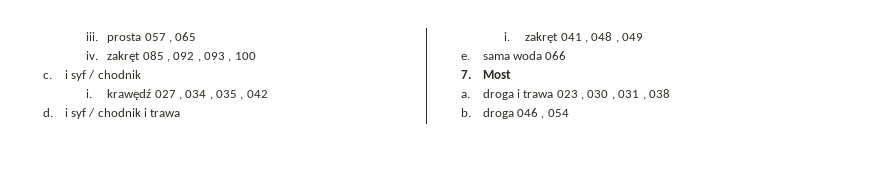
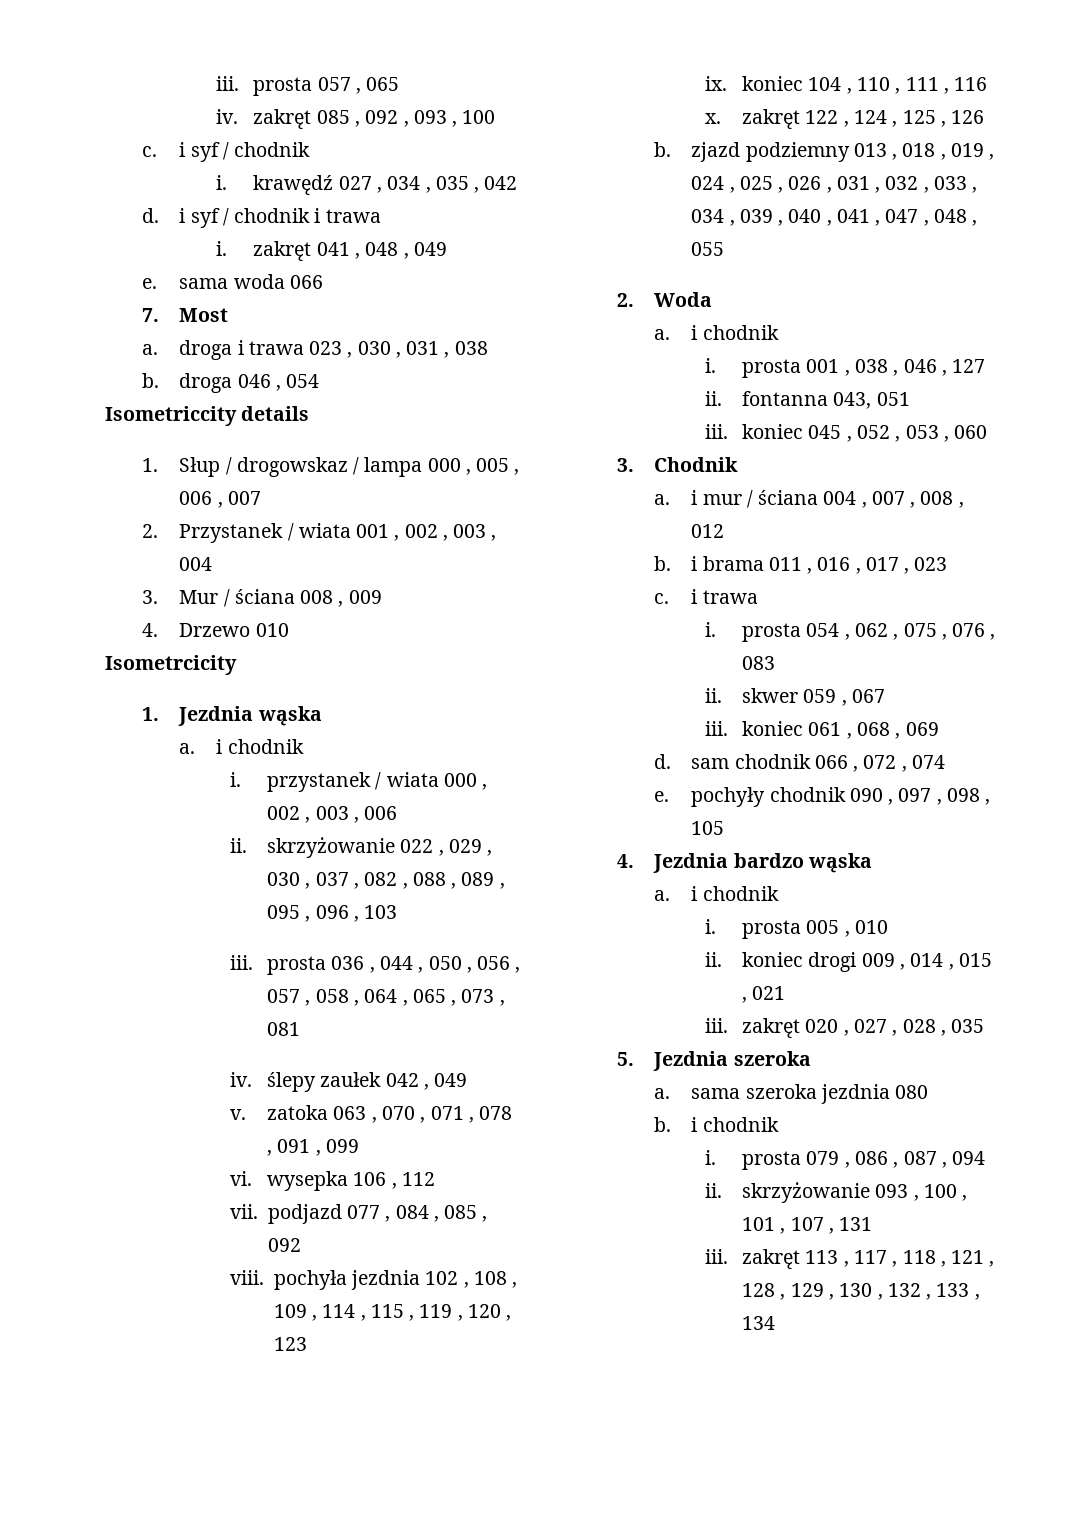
(569, 113) none -> [105,406,310,426] [142,457,520,477] [179,491,261,508] [142,523,497,543] [179,557,213,571] [142,589,382,607] [142,623,289,637] [105,655,237,675] [142,706,322,726] [179,739,304,754] [230,772,488,792] [267,806,398,823] [230,837,493,858] [267,872,505,889] [267,905,398,922] [230,955,521,975] [267,989,505,1006] [267,1022,301,1036] [230,1072,468,1092] [230,1105,513,1123] [267,1139,360,1156] [230,1171,436,1191] [230,1204,488,1224] [267,1238,301,1252] [230,1270,518,1290] [273,1304,512,1321] [273,1337,307,1351] [705,76,988,94] [705,109,985,129] [654,142,995,162] [691,176,978,193] [691,209,978,226] [691,242,725,256] [617,292,713,307] [654,325,779,340] [705,358,986,378] [705,391,910,409] [705,424,988,442] [617,457,739,472] [654,490,964,508] [691,524,725,538] [654,556,948,574] [654,589,758,604] [705,622,996,642] [742,656,776,670] [705,688,886,706] [705,721,939,739] [654,754,945,772] [654,787,991,807] [691,821,725,835] [617,853,872,873] [654,886,779,901] [705,919,889,939] [705,952,992,972] [742,986,786,1003] [705,1018,985,1038] [617,1051,811,1071] [654,1084,929,1104] [654,1117,779,1132] [705,1150,986,1170] [705,1182,968,1203] [742,1217,873,1234] [705,1249,995,1269] [742,1283,980,1300] [742,1316,776,1330] // Isometriccity details // 1. Słup / drogowskaz / lampa 000 , 005 , 006 , 007 // 2. Przystanek / wiata 001 , 002 , 003 , 004 // 3. Mur / ściana 008 , 009 // 4. Drzewo 010 // Isometrcicity // 1. Jezdnia wąska // a. i chodnik // i. przystanek / wiata 000 , 002 , 003 , 006 // ii. skrzyżowanie 022 , 029 , 030 , 037 , 082 , 088 , 089 , 095 , 096 , 103 // iii. prosta 036 , 044 , 050 , 056 , 057 , 058 , 064 , 065 , 073 , 081 // iv. ślepy zaułek 042 , 049 // v. zatoka 063 , 070 , 071 , 078 , 091 , 099 // vi. wysepka 106 , 112 // vii. podjazd 077 , 084 , 085 , 092 // viii. pochyła jezdnia 102 , 108 , 109 , 114 , 115 , 119 , 120 , 123 // ix. koniec 104 , 110 , 111 , 116 // x. zakręt 122 , 124 , 125 , 126 // b. zjazd podziemny 013 , 018 , 019 , 024 , 025 , 026 , 031 , 032 , 033 , 034 , 039 , 040 , 041 , 047 , 048 , 055 // 2. Woda // a. i chodnik // i. prosta 001 , 038 , 046 , 127 // ii. fontanna 043, 051 // iii. koniec 045 , 052 , 053 , 060 // 3. Chodnik // a. i mur / ściana 004 , 007 , 008 , 012 // b. i brama 011 , 016 , 017 , 023 // c. i trawa // i. prosta 054 , 062 , 075 , 076 , 083 // ii. skwer 059 , 067 // iii. koniec 061 , 068 , 069 // d. sam chodnik 066 , 072 , 074 // e. pochyły chodnik 090 , 097 , 098 , 105 // 4. Jezdnia bardzo wąska // a. i chodnik // i. prosta 005 , 010 // ii. koniec drogi 009 , 014 , 015 , 021 // iii. zakręt 020 , 027 , 028 , 035 // 5. Jezdnia szeroka // a. sama szeroka jezdnia 080 // b. i chodnik // i. prosta 079 , 086 , 087 , 094 // ii. skrzyżowanie 093 , 100 , 101 , 107 , 131 // iii. zakręt 113 , 117 , 118 , 121 , 128 , 129 , 130 , 132 , 133 , 134

